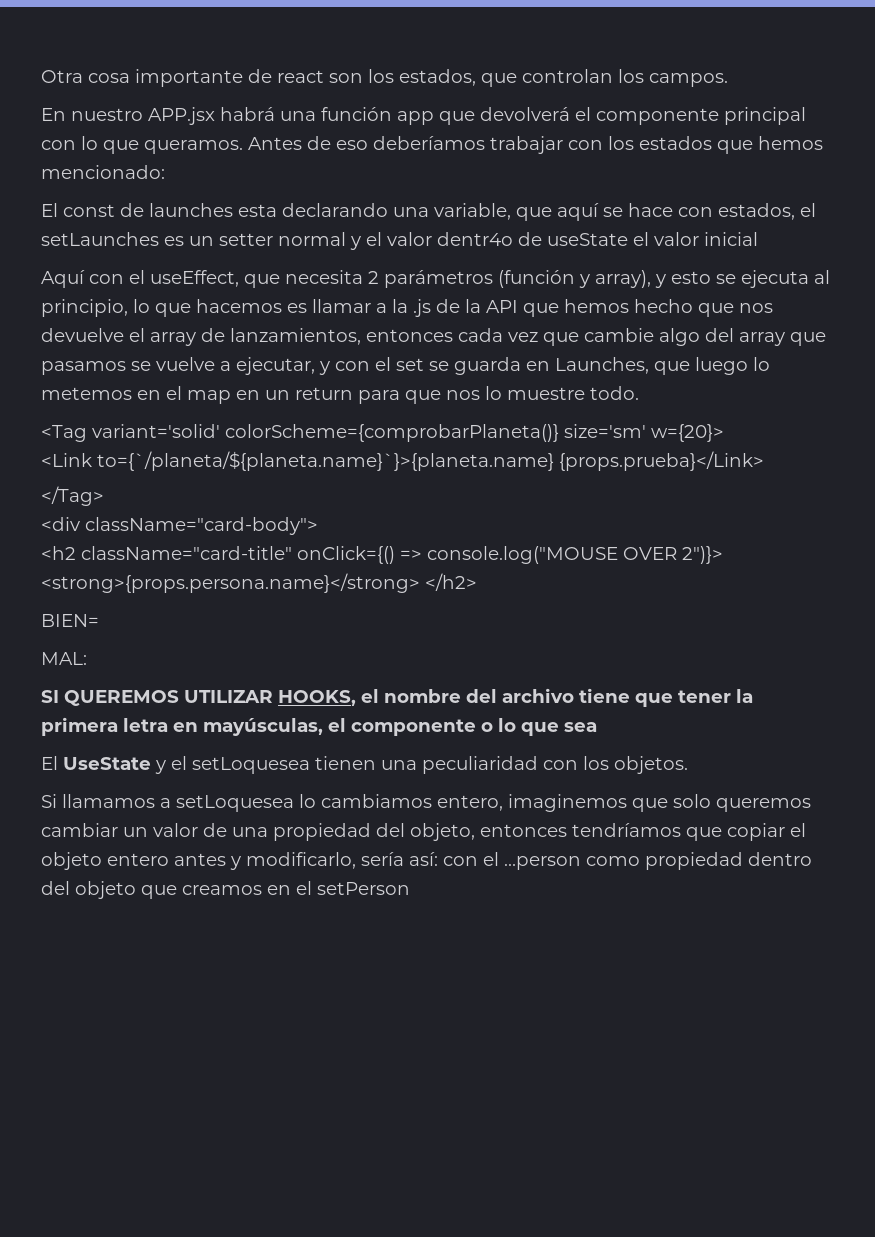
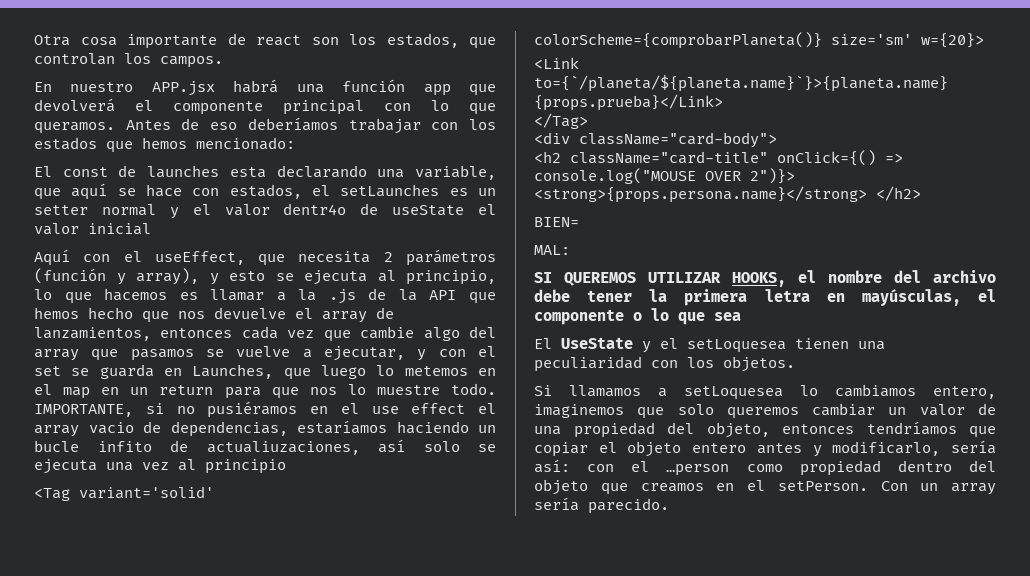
(639, 393) none -> [34,401,496,418] [34,420,496,437] [34,439,496,455] [34,459,286,474] IMPORTANTE, si no pusiéramos en el use effect el array vacio de dependencias, estaríamos haciendo un bucle infito de actualiuzaciones, así solo se ejecuta una vez al principio
[579,688,673,707] tiene que -> [534,289,570,302] debe
[317,882,410,895] setPerson -> [777,481,996,495] [534,497,669,514] setPerson. Con un array sería parecido.

